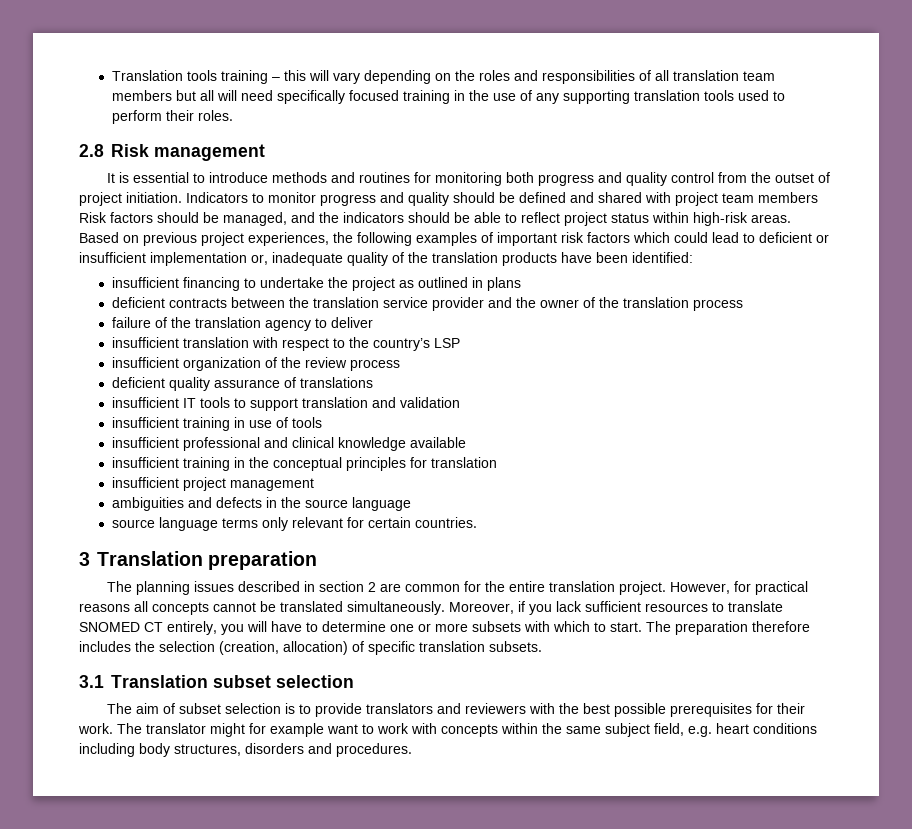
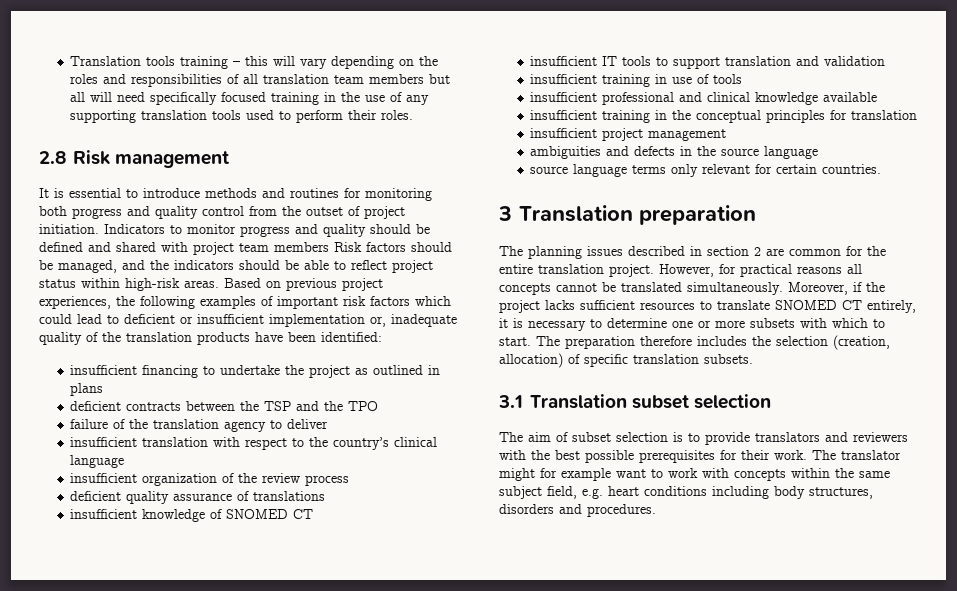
[313,297,744,311] translation service provider and the owner of the translation process -> [264,401,379,411] TSP and the TPO
[434,338,461,348] LSP -> [394,437,438,447] [70,455,125,468] clinical language
(374, 382) none -> [70,509,314,522] // insufficient knowledge of SNOMED CT
[529,601,582,615] you lack -> [866,282,885,292] [499,300,575,313] the project lacks
[221,621,302,635] you will have -> [499,318,586,331] it is necessary

